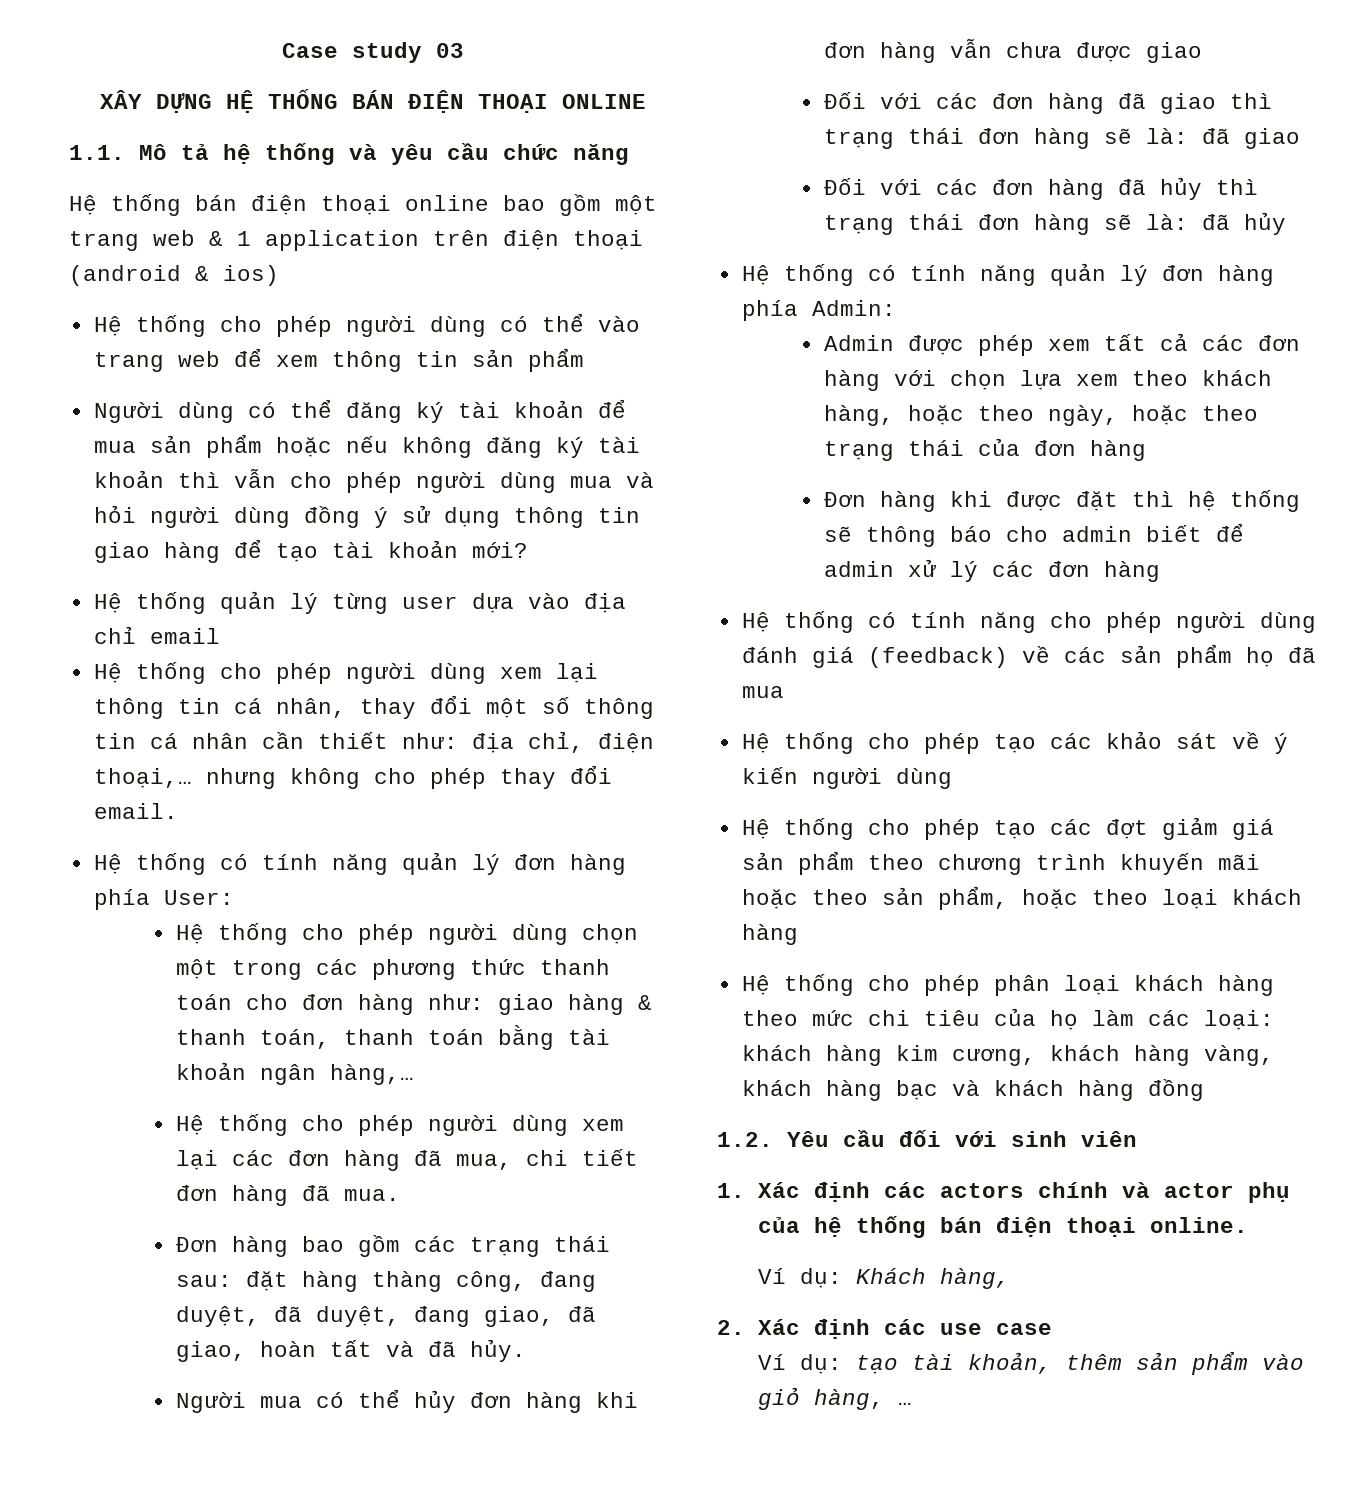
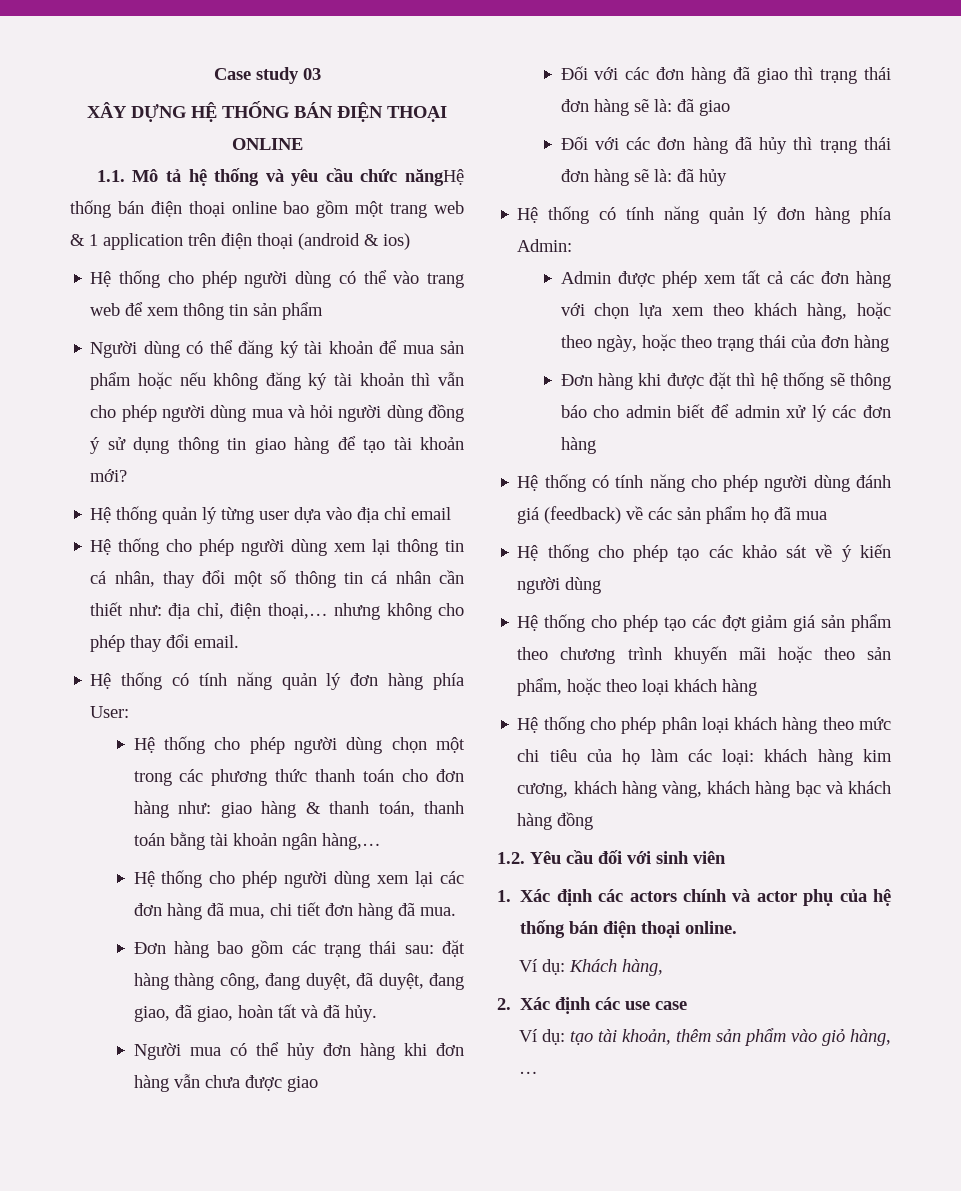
[573,144,629,165] [69,195,97,215] năng // Hệ -> [405,169,464,186] năngHệ

